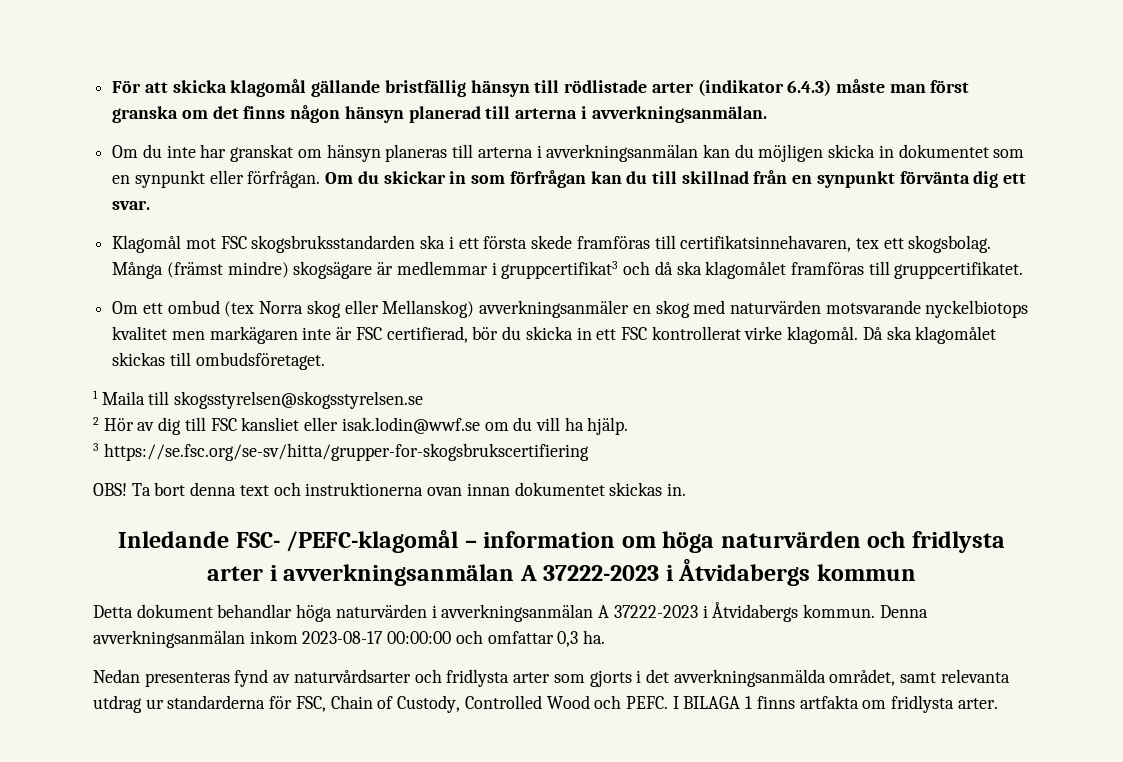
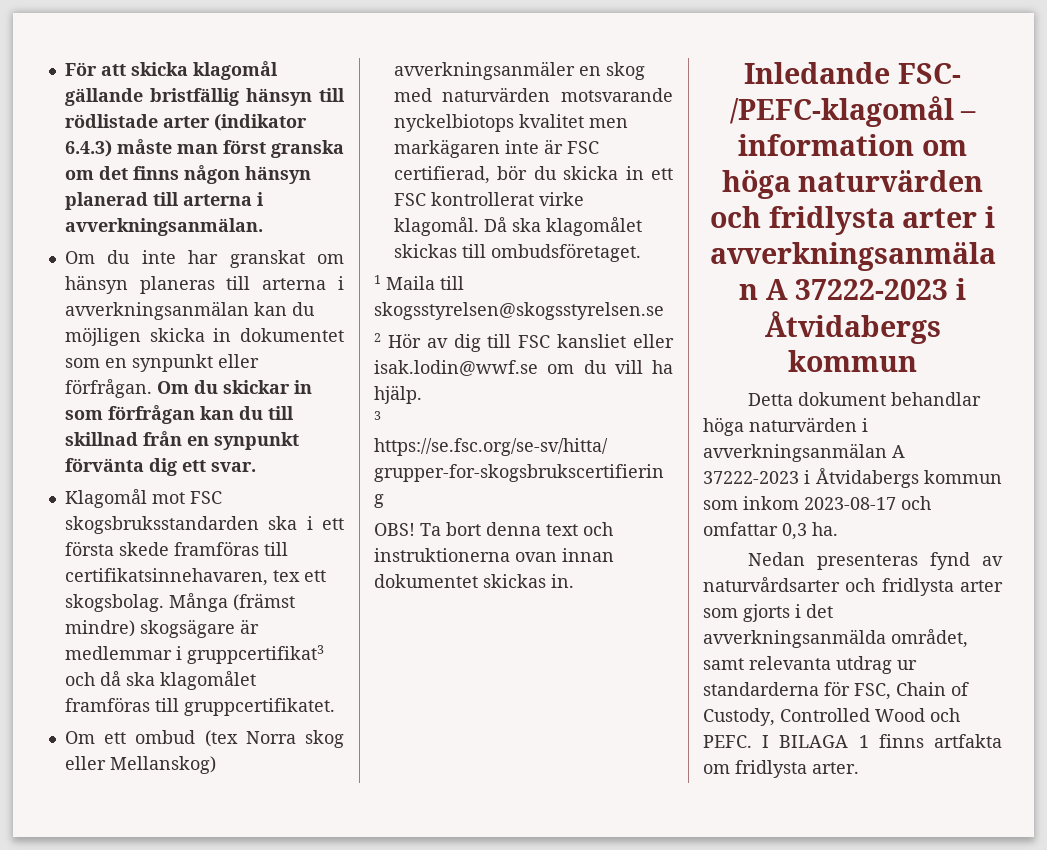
[802,604,928,618] [93,630,245,648] kommun. Denna avverkningsanmälan -> [924,470,1002,484] [703,500,738,510] kommun som
[387,631,452,644] 00:00:00 -> (896, 503) none

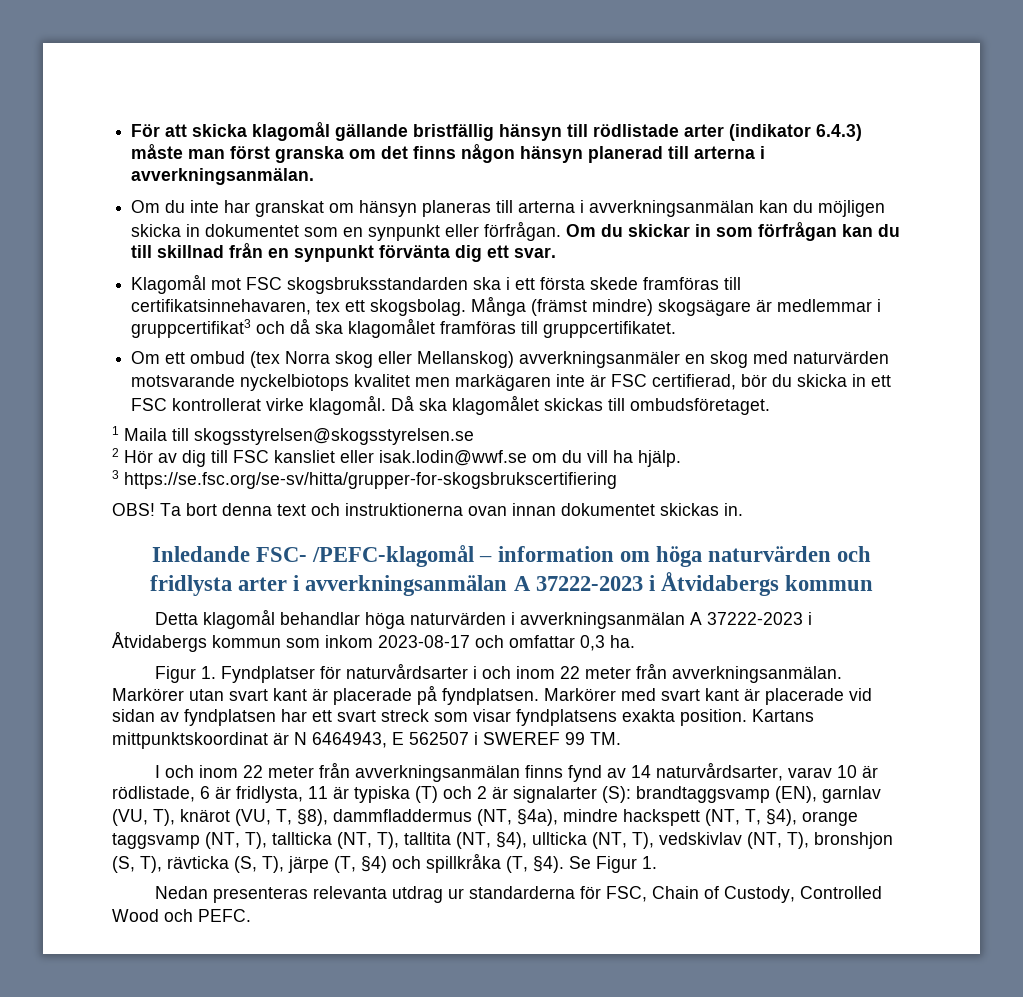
[797,392,886,406] dokument -> [202,609,275,629] klagomål
[747,552,1003,570] [703,577,1003,596] [703,604,833,622] [703,629,968,648] [703,658,744,670] Nedan presenteras fynd av naturvårdsarter och fridlysta arter som gjorts i det avverkningsanmälda området, samt -> [154,663,842,683] [112,685,872,705] [112,709,814,726] [112,732,621,749] [154,762,878,782] [112,786,881,803] [112,809,858,826] [112,832,893,849] [112,853,657,873] [154,886,308,903] Figur 1. Fyndplatser för naturvårdsarter i och inom 22 meter från avverkningsanmälan. Markörer utan svart kant är placerade på fyndplatsen. Markörer med svart kant är placerade vid sidan av fyndplatsen har ett svart streck som visar fyndplatsens exakta position. Kartans mittpunktskoordinat är N 6464943, E 562507 i SWEREF 99 TM. // I och inom 22 meter från avverkningsanmälan finns fynd av 14 naturvårdsarter, varav 10 är rödlistade, 6 är fridlysta, 11 är typiska (T) och 2 är signalarter (S): brandtaggsvamp (EN), garnlav (VU, T), knärot (VU, T, §8), dammfladdermus (NT, §4a), mindre hackspett (NT, T, §4), orange taggsvamp (NT, T), tallticka (NT, T), talltita (NT, §4), ullticka (NT, T), vedskivlav (NT, T), bronshjon (S, T), rävticka (S, T), järpe (T, §4) och spillkråka (T, §4). Se Figur 1. // Nedan presenteras
[762,734,1002,748] [703,760,859,778] I BILAGA 1 finns artfakta om fridlysta arter. -> (251, 915) none

